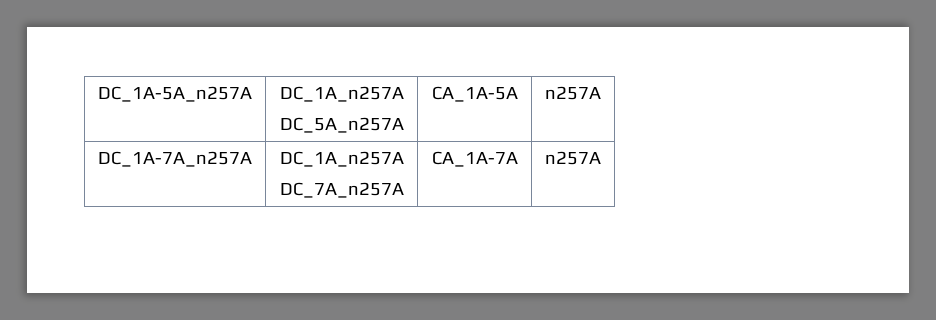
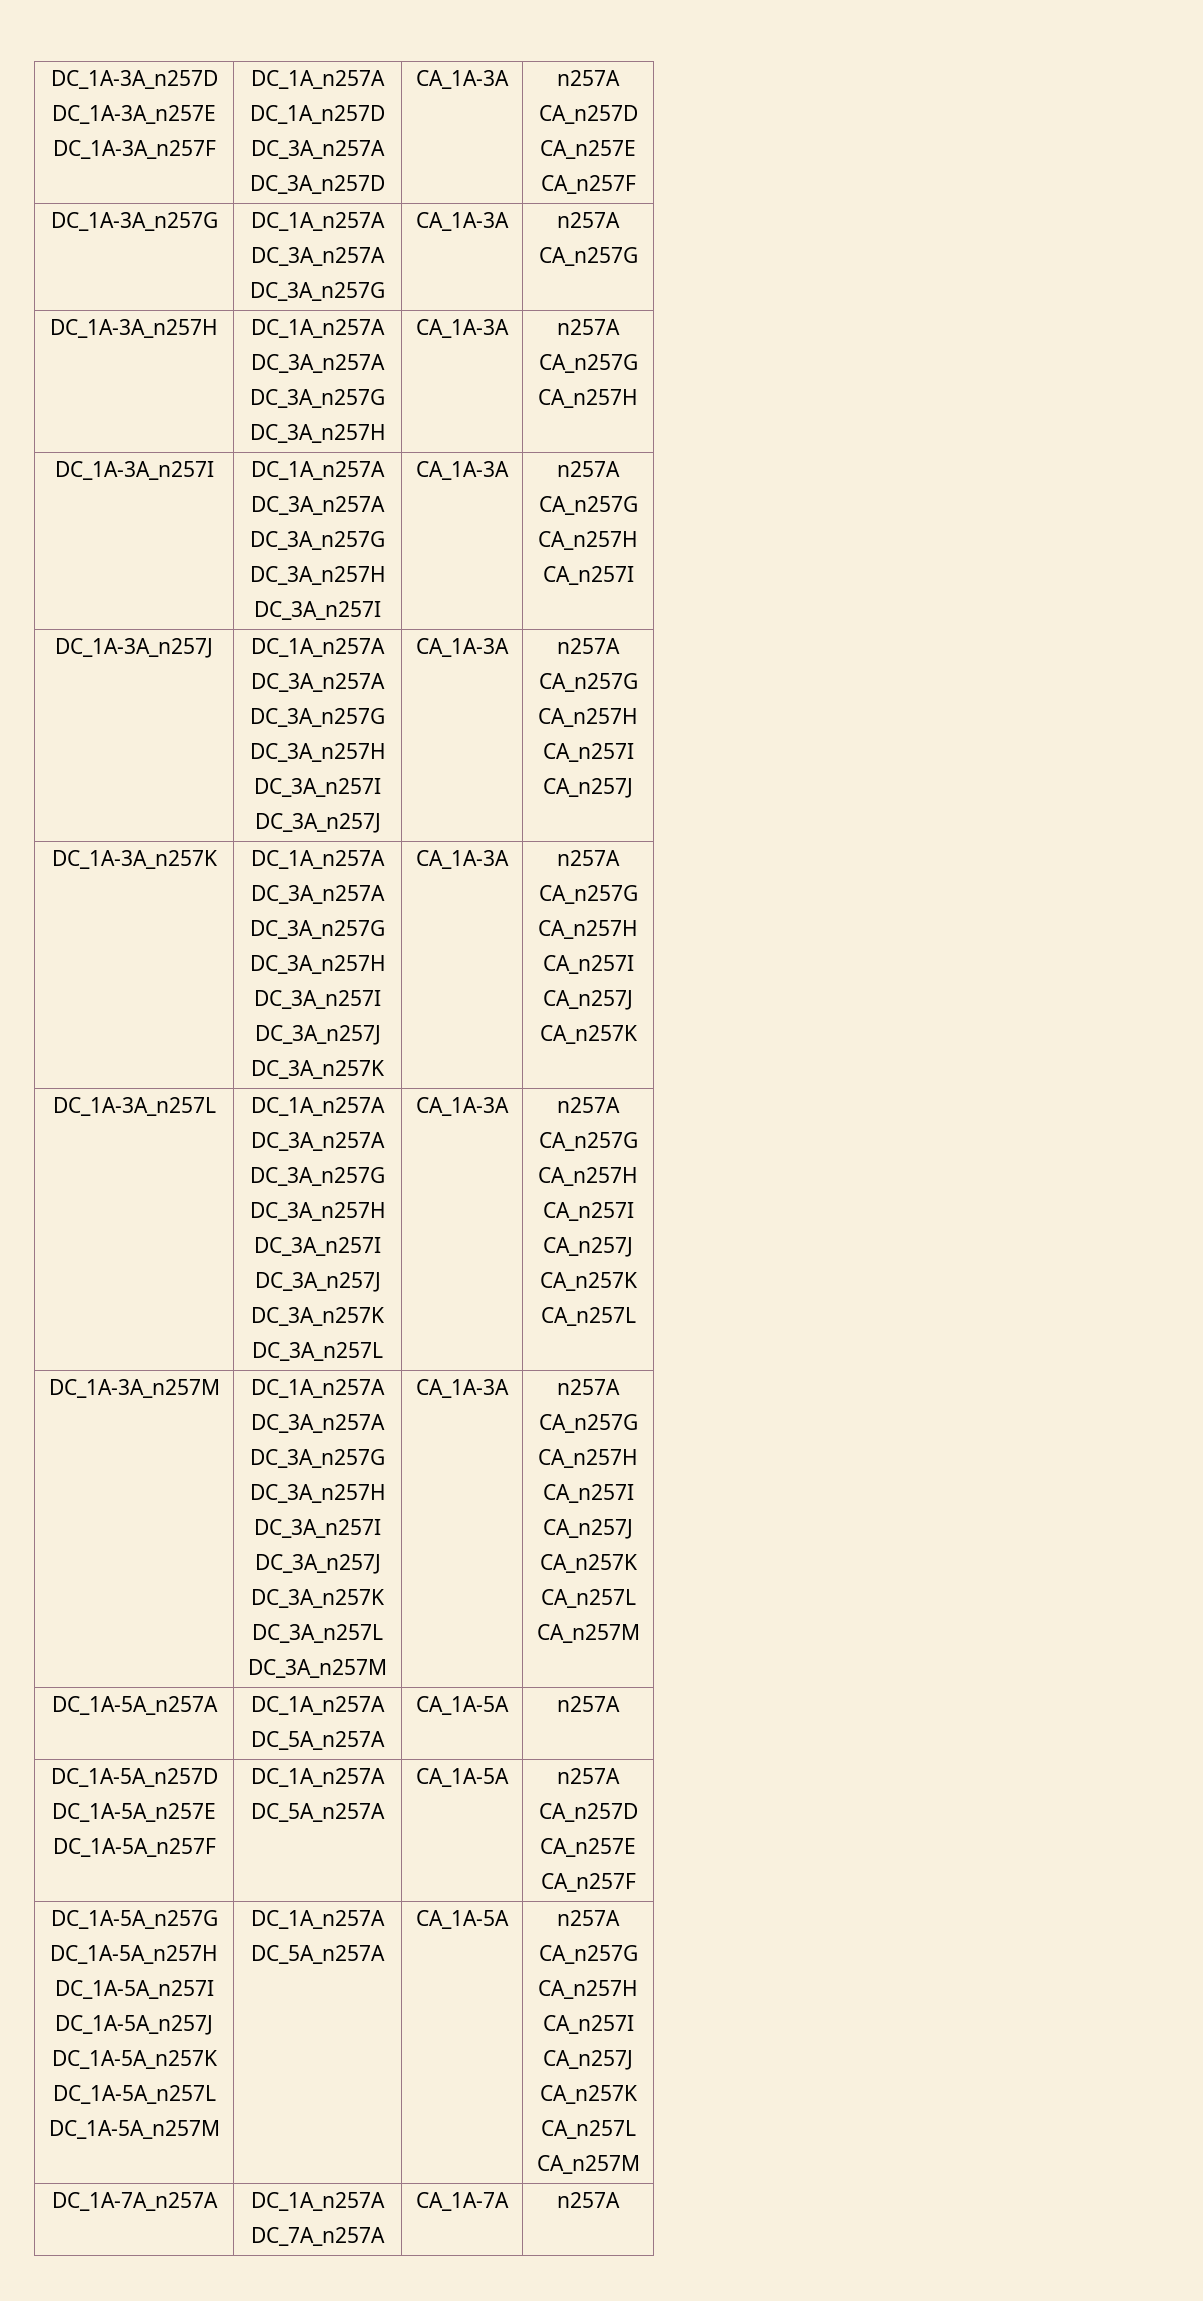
(98, 94) none -> [50,70,218,89] [52,105,216,124] [52,140,216,159] [251,70,385,89] [250,105,385,124] [251,140,385,159] [250,175,385,194] [416,70,509,89] [557,70,620,86] [538,105,638,124] [540,140,636,159] [540,175,636,194] [50,212,218,231] [251,212,385,231] [251,247,385,266] [250,282,385,301] [416,212,509,231] [557,212,620,228] [538,247,638,266] [50,319,218,338] [251,319,385,338] [251,354,385,373] [250,389,385,408] [249,424,386,443] [416,319,509,338] [557,319,620,335] [538,354,638,373] [538,389,638,408] [54,461,214,480] [251,461,385,480] [251,496,385,515] [250,531,385,550] [249,566,386,585] [254,601,381,620] [416,461,509,480] [557,461,620,477] [538,496,638,515] [538,531,638,550] [542,566,634,585] [55,638,213,658] [251,638,385,657] [251,673,385,692] [250,708,385,727] [249,743,386,762] [254,778,381,797] [254,813,381,833] [416,638,509,657] [557,638,620,654] [538,673,638,692] [538,708,638,727] [542,743,634,762] [543,778,633,798] [51,850,217,869] [251,850,385,869] [251,885,385,904] [250,920,385,939] [249,955,386,974] [254,990,381,1009] [254,1025,381,1045] [251,1060,384,1079] [416,850,509,869] [557,850,620,866] [538,885,638,904] [538,920,638,939] [542,955,634,974] [543,990,633,1010] [539,1025,637,1044] [52,1097,216,1116] [251,1097,385,1116] [251,1132,385,1151] [250,1167,385,1186] [249,1202,386,1221] [254,1237,381,1256] [254,1272,381,1292] [251,1307,384,1326] [252,1342,383,1361] [416,1097,509,1116] [557,1097,620,1113] [538,1132,638,1151] [538,1167,638,1186] [542,1202,634,1221] [543,1237,633,1257] [539,1272,637,1291] [540,1307,636,1326] [48,1379,220,1398] [251,1379,385,1398] [251,1414,385,1433] [250,1449,385,1468] [249,1484,386,1503] [254,1519,381,1538] [254,1554,381,1574] [251,1589,384,1608] [252,1624,383,1643] [248,1659,387,1678] [416,1379,509,1398] [557,1379,620,1395] [538,1414,638,1433] [538,1449,638,1468] [542,1484,634,1503] [543,1519,633,1539] [539,1554,637,1573] [540,1589,636,1608] [536,1624,640,1643] DC_1A-3A_n257D // DC_1A-3A_n257E // DC_1A-3A_n257F | DC_1A_n257A // DC_1A_n257D // DC_3A_n257A // DC_3A_n257D | CA_1A-3A | n257A // CA_n257D // CA_n257E // CA_n257F // DC_1A-3A_n257G | DC_1A_n257A // DC_3A_n257A // DC_3A_n257G | CA_1A-3A | n257A // CA_n257G // DC_1A-3A_n257H | DC_1A_n257A // DC_3A_n257A // DC_3A_n257G // DC_3A_n257H | CA_1A-3A | n257A // CA_n257G // CA_n257H // DC_1A-3A_n257I | DC_1A_n257A // DC_3A_n257A // DC_3A_n257G // DC_3A_n257H // DC_3A_n257I | CA_1A-3A | n257A // CA_n257G // CA_n257H // CA_n257I // DC_1A-3A_n257J | DC_1A_n257A // DC_3A_n257A // DC_3A_n257G // DC_3A_n257H // DC_3A_n257I // DC_3A_n257J | CA_1A-3A | n257A // CA_n257G // CA_n257H // CA_n257I // CA_n257J // DC_1A-3A_n257K | DC_1A_n257A // DC_3A_n257A // DC_3A_n257G // DC_3A_n257H // DC_3A_n257I // DC_3A_n257J // DC_3A_n257K | CA_1A-3A | n257A // CA_n257G // CA_n257H // CA_n257I // CA_n257J // CA_n257K // DC_1A-3A_n257L | DC_1A_n257A // DC_3A_n257A // DC_3A_n257G // DC_3A_n257H // DC_3A_n257I // DC_3A_n257J // DC_3A_n257K // DC_3A_n257L | CA_1A-3A | n257A // CA_n257G // CA_n257H // CA_n257I // CA_n257J // CA_n257K // CA_n257L // DC_1A-3A_n257M | DC_1A_n257A // DC_3A_n257A // DC_3A_n257G // DC_3A_n257H // DC_3A_n257I // DC_3A_n257J // DC_3A_n257K // DC_3A_n257L // DC_3A_n257M | CA_1A-3A | n257A // CA_n257G // CA_n257H // CA_n257I // CA_n257J // CA_n257K // CA_n257L // CA_n257M //
(601, 93) none -> [50,1768,218,1787] [52,1803,216,1822] [52,1838,216,1857] [251,1768,385,1787] [251,1803,385,1822] [416,1768,509,1787] [557,1768,620,1784] [538,1803,638,1822] [540,1838,636,1857] [540,1873,636,1892] [50,1910,218,1929] [50,1945,218,1964] [54,1980,214,1999] [55,2015,213,2035] [51,2050,217,2069] [52,2085,216,2104] [48,2120,220,2139] [251,1910,385,1929] [251,1945,385,1964] [416,1910,509,1929] [557,1910,620,1926] [538,1945,638,1964] [538,1980,638,1999] [542,2015,634,2034] [543,2050,633,2070] [539,2085,637,2104] [540,2120,636,2139] [536,2155,640,2174] // DC_1A-5A_n257D // DC_1A-5A_n257E // DC_1A-5A_n257F | DC_1A_n257A // DC_5A_n257A | CA_1A-5A | n257A // CA_n257D // CA_n257E // CA_n257F // DC_1A-5A_n257G // DC_1A-5A_n257H // DC_1A-5A_n257I // DC_1A-5A_n257J // DC_1A-5A_n257K // DC_1A-5A_n257L // DC_1A-5A_n257M | DC_1A_n257A // DC_5A_n257A | CA_1A-5A | n257A // CA_n257G // CA_n257H // CA_n257I // CA_n257J // CA_n257K // CA_n257L // CA_n257M

